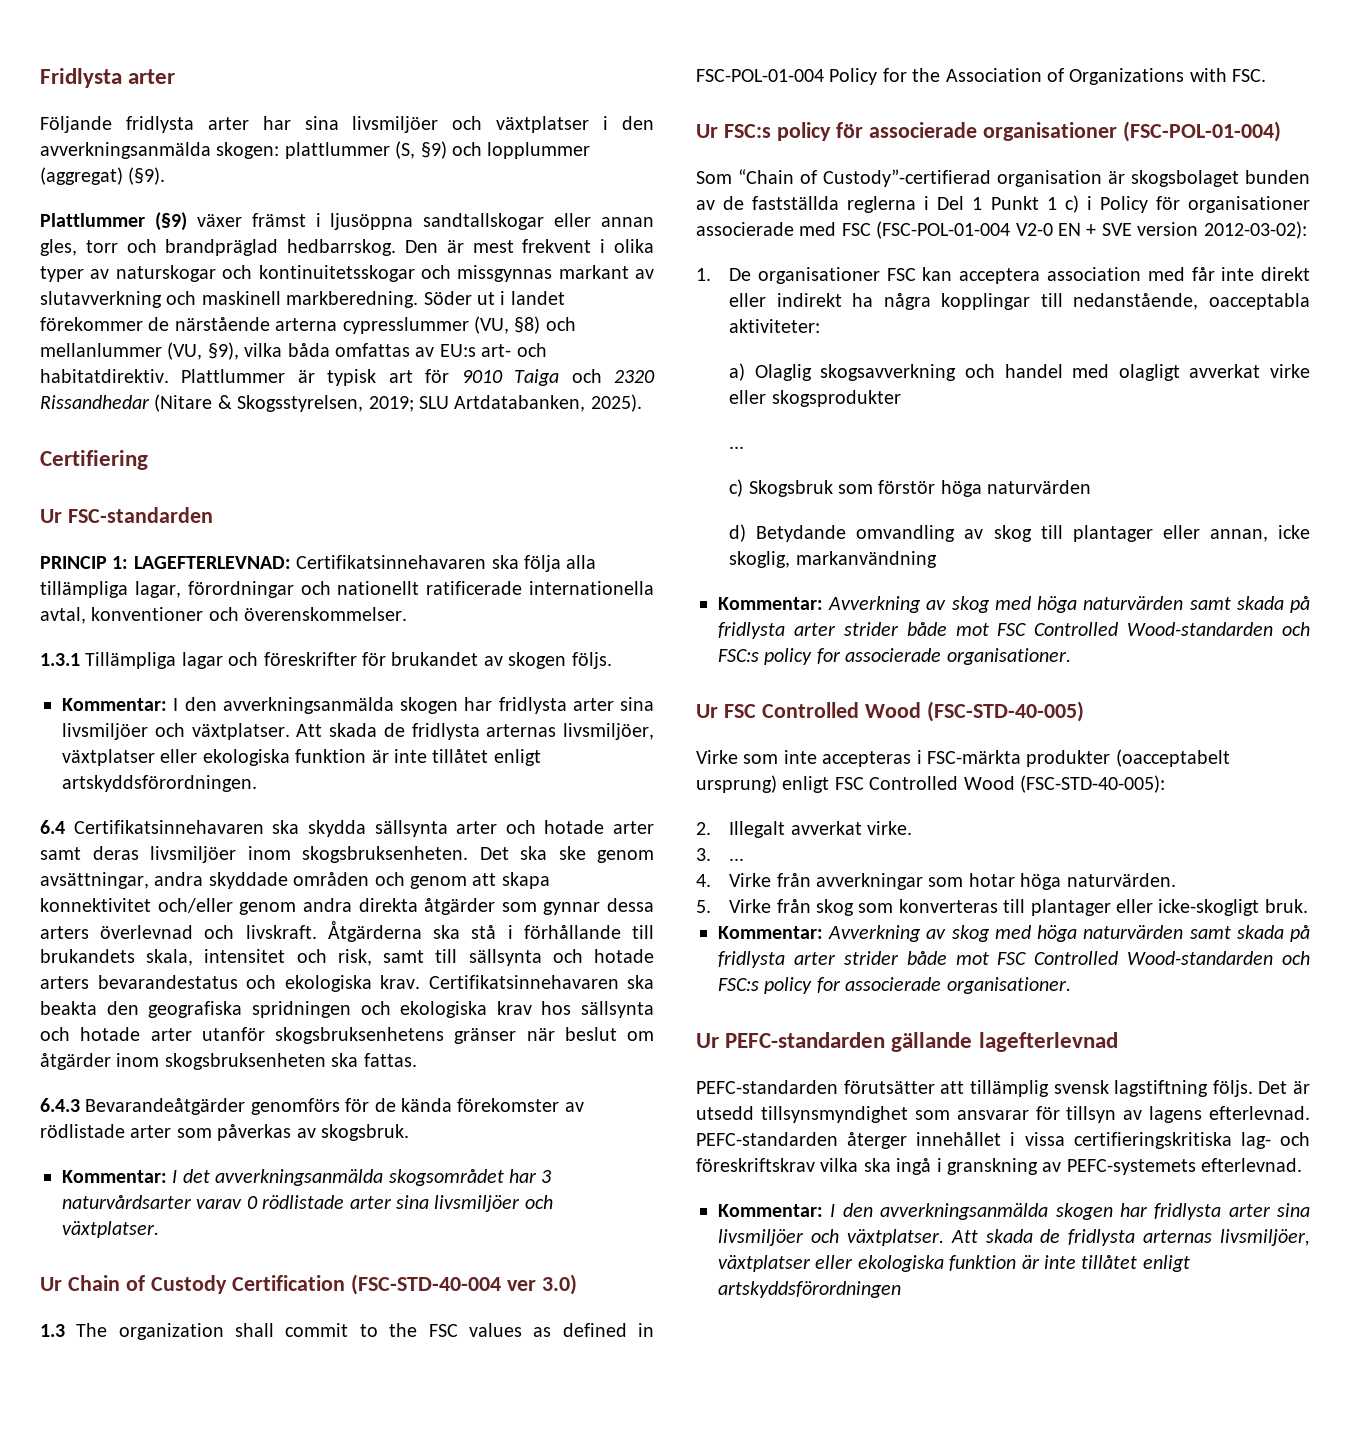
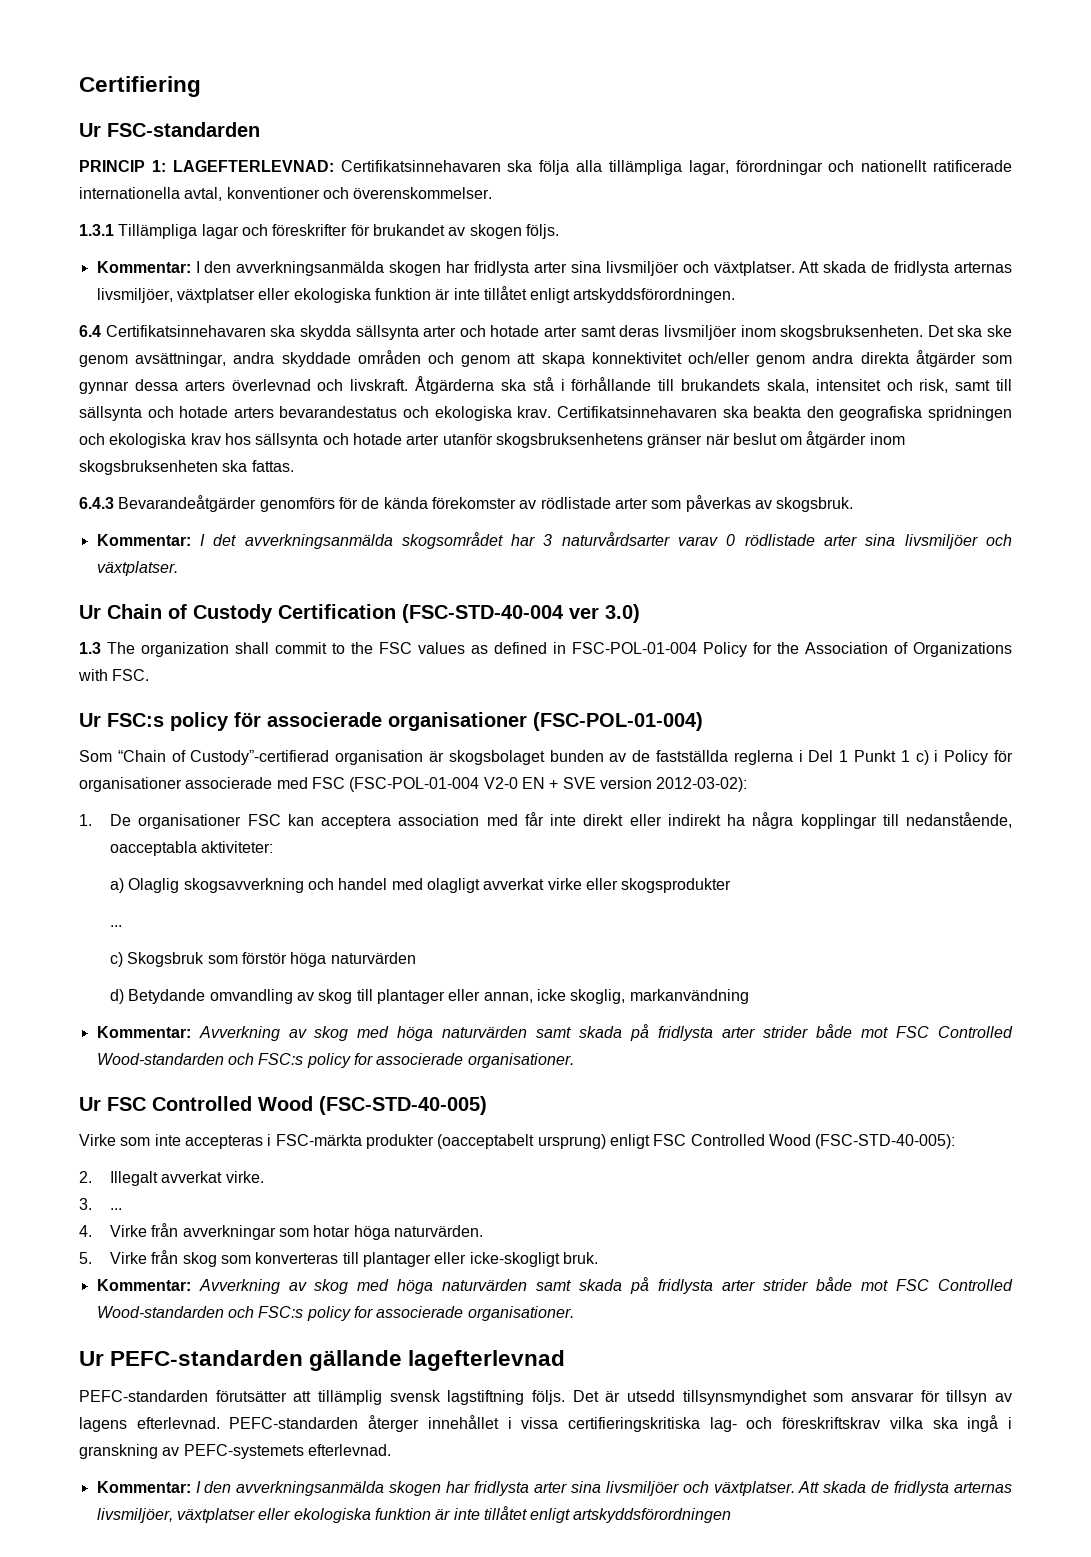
[40,68,176,88] [40,116,655,133] [40,141,591,159] [40,167,166,185] [40,212,654,231] [40,239,654,256] [40,265,654,282] [40,291,565,308] [40,316,576,334] [40,342,547,360] [40,369,656,386] [40,394,642,412] Fridlysta arter // Följande fridlysta arter har sina livsmiljöer och växtplatser i den avverkningsanmälda skogen: plattlummer (S, §9) och lopplummer (aggregat) (§9). // Plattlummer (§9) växer främst i ljusöppna sandtallskogar eller annan gles, torr och brandpräglad hedbarrskog. Den är mest frekvent i olika typer av naturskogar och kontinuitetsskogar och missgynnas markant av slutavverkning och maskinell markberedning. Söder ut i landet förekommer de närstående arterna cypresslummer (VU, §8) och mellanlummer (VU, §9), vilka båda omfattas av EU:s art- och habitatdirektiv. Plattlummer är typisk art för 9010 Taiga och 2320 Rissandhedar (Nitare & Skogsstyrelsen, 2019; SLU Artdatabanken, 2025). // -> (79, 86) none

